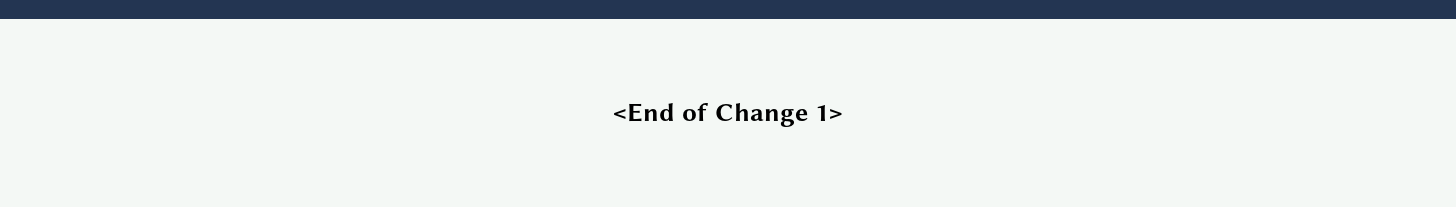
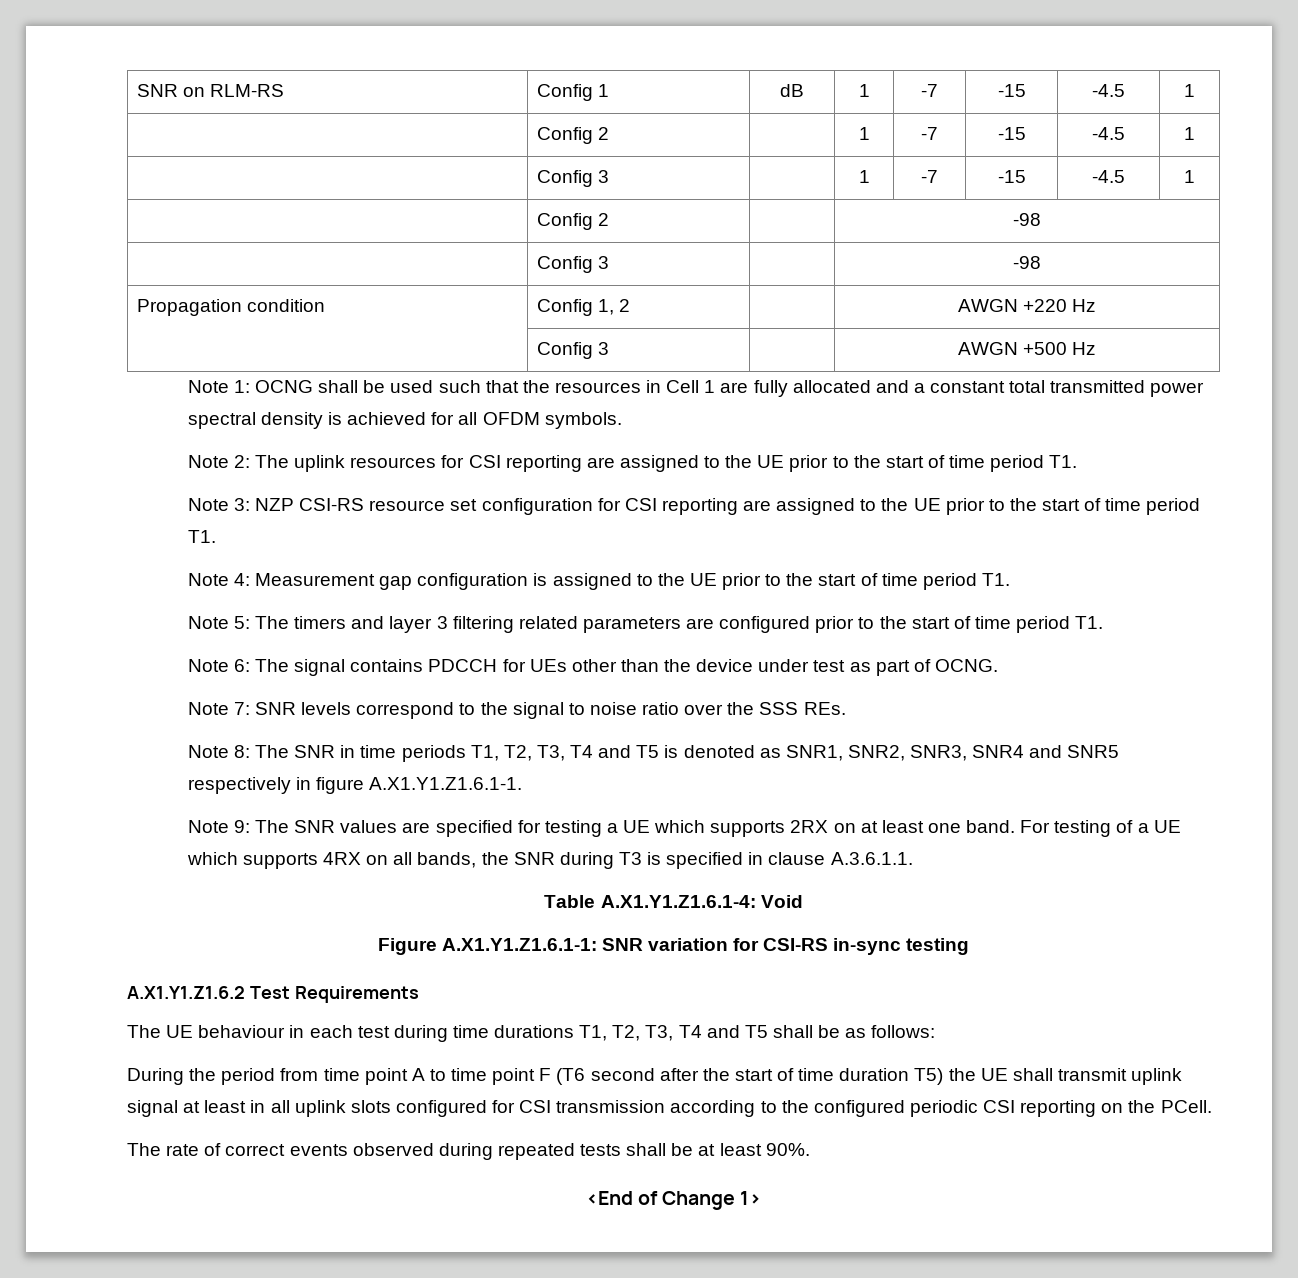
(613, 112) none -> [136,84,284,97] [536,84,609,101] [780,84,804,97] [858,84,870,97] [921,84,938,97] [997,84,1026,97] [1092,84,1125,97] [1184,84,1195,97] [536,127,609,144] [858,127,870,140] [921,127,938,140] [997,127,1026,140] [1092,127,1125,140] [1184,127,1195,140] [536,170,609,187] [858,170,870,183] [921,170,938,183] [997,170,1026,183] [1092,170,1125,183] [1184,170,1195,183] [536,213,609,230] [1013,213,1041,226] [536,256,609,273] [1013,256,1041,269] [136,299,325,316] [536,299,630,316] [957,299,1097,312] [536,342,609,359] [957,342,1097,355] [187,380,1205,397] [187,412,622,429] [187,455,1078,472] [187,498,1201,515] [187,530,216,543] [187,573,1010,590] [187,616,1104,633] [187,659,998,676] [187,702,846,719] [187,745,1120,762] [187,777,523,794] [187,820,1181,837] [186,852,913,869] [544,895,803,908] [377,938,970,955] [127,986,419,1003] [127,1025,936,1042] [127,1068,1183,1085] [127,1100,1212,1117] [127,1143,810,1160] SNR on RLM-RS | Config 1 | dB | 1 | -7 | -15 | -4.5 | 1 // | Config 2 | | 1 | -7 | -15 | -4.5 | 1 // | Config 3 | | 1 | -7 | -15 | -4.5 | 1 // | Config 2 | | -98 // | Config 3 | | -98 // Propagation condition | Config 1, 2 | | AWGN +220 Hz // | Config 3 | | AWGN +500 Hz // Note 1: OCNG shall be used such that the resources in Cell 1 are fully allocated and a constant total transmitted power spectral density is achieved for all OFDM symbols. // Note 2: The uplink resources for CSI reporting are assigned to the UE prior to the start of time period T1. // Note 3: NZP CSI-RS resource set configuration for CSI reporting are assigned to the UE prior to the start of time period T1. // Note 4: Measurement gap configuration is assigned to the UE prior to the start of time period T1. // Note 5: The timers and layer 3 filtering related parameters are configured prior to the start of time period T1. // Note 6: The signal contains PDCCH for UEs other than the device under test as part of OCNG. // Note 7: SNR levels correspond to the signal to noise ratio over the SSS REs. // Note 8: The SNR in time periods T1, T2, T3, T4 and T5 is denoted as SNR1, SNR2, SNR3, SNR4 and SNR5 respectively in figure A.X1.Y1.Z1.6.1-1. // Note 9: The SNR values are specified for testing a UE which supports 2RX on at least one band. For testing of a UE which supports 4RX on all bands, the SNR during T3 is specified in clause A.3.6.1.1. // Table A.X1.Y1.Z1.6.1-4: Void // Figure A.X1.Y1.Z1.6.1-1: SNR variation for CSI-RS in-sync testing // A.X1.Y1.Z1.6.2 Test Requirements // The UE behaviour in each test during time durations T1, T2, T3, T4 and T5 shall be as follows: // During the period from time point A to time point F (T6 second after the start of time duration T5) the UE shall transmit uplink signal at least in all uplink slots configured for CSI transmission according to the configured periodic CSI reporting on the PCell. // The rate of correct events observed during repeated tests shall be at least 90%. //

